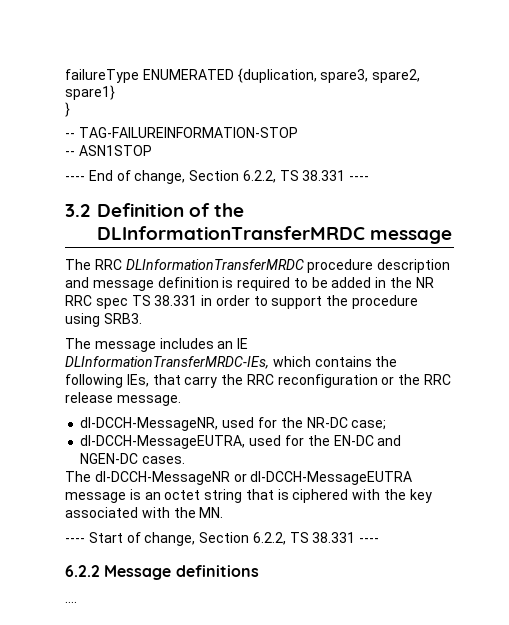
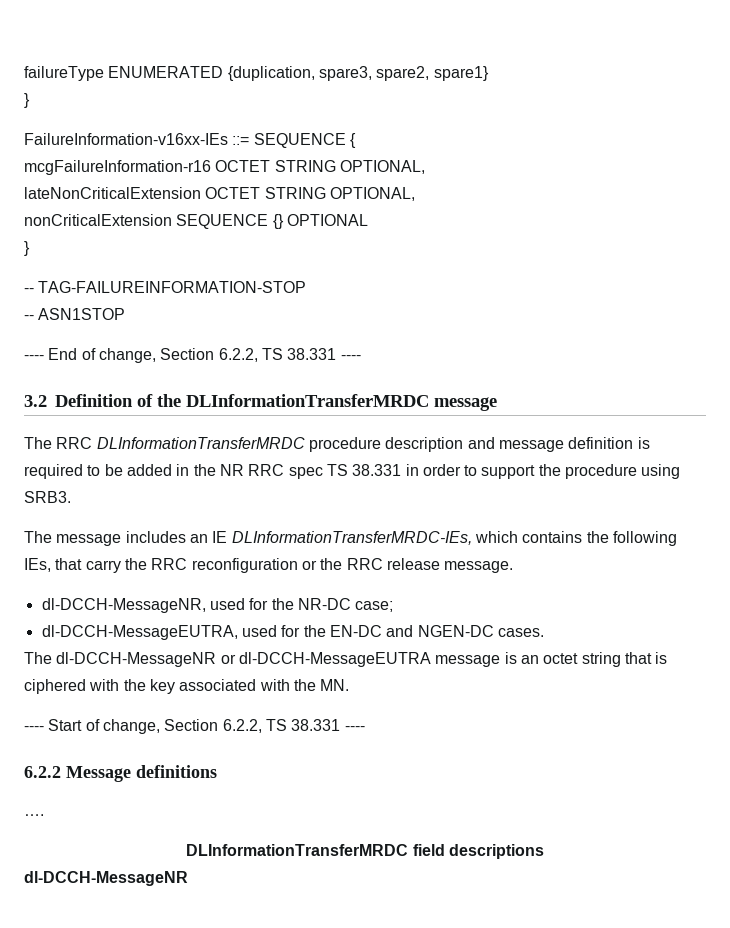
(70, 109) none -> [24,133,356,148] [24,160,425,175] [24,187,415,201] [24,214,368,229] [24,241,30,256] // FailureInformation-v16xx-IEs ::= SEQUENCE { // mcgFailureInformation-r16 OCTET STRING OPTIONAL, // lateNonCriticalExtension OCTET STRING OPTIONAL, // nonCriticalExtension SEQUENCE {} OPTIONAL // }
(77, 602) none -> [186,844,544,859] [24,871,188,886] // DLInformationTransferMRDC field descriptions // dl-DCCH-MessageNR

